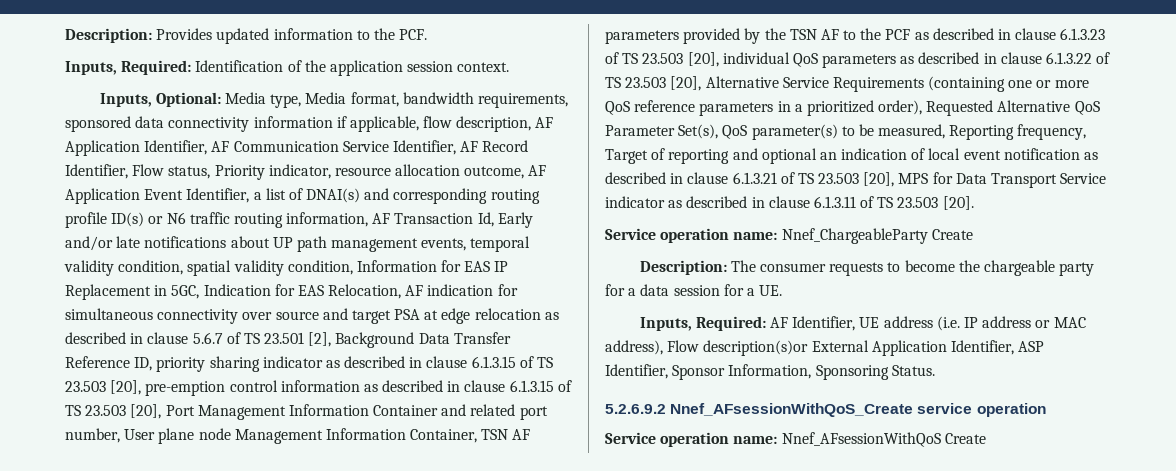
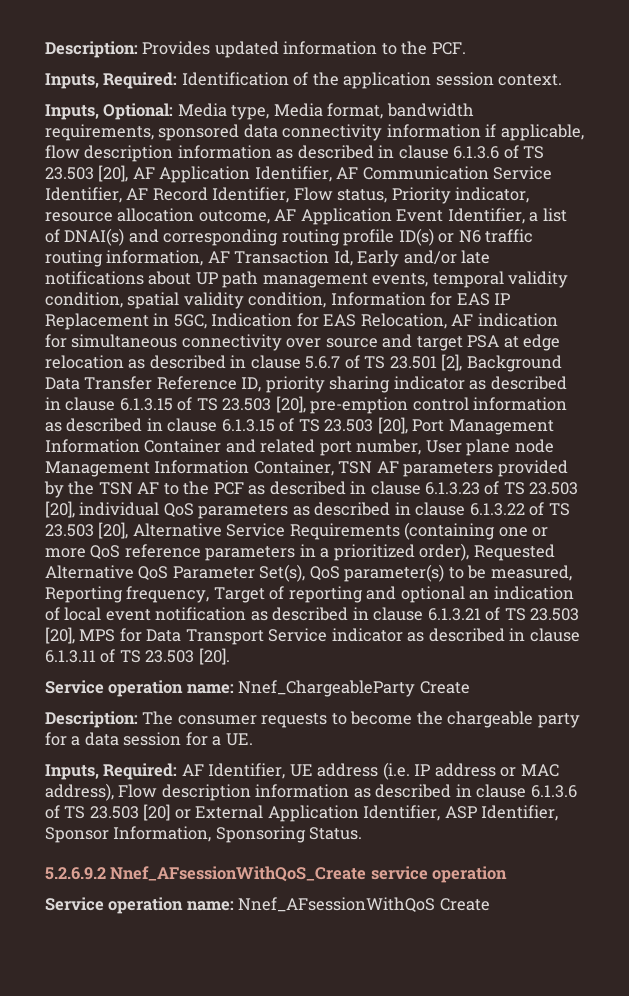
[456,116,532,132] description, -> [84,145,545,162] [45,165,129,182] description information as described in clause 6.1.3.6 of TS 23.503 [20],
[703,340,809,356] description(s)or -> [161,784,577,801] [45,804,191,821] description information as described in clause 6.1.3.6 of TS 23.503 [20] or

